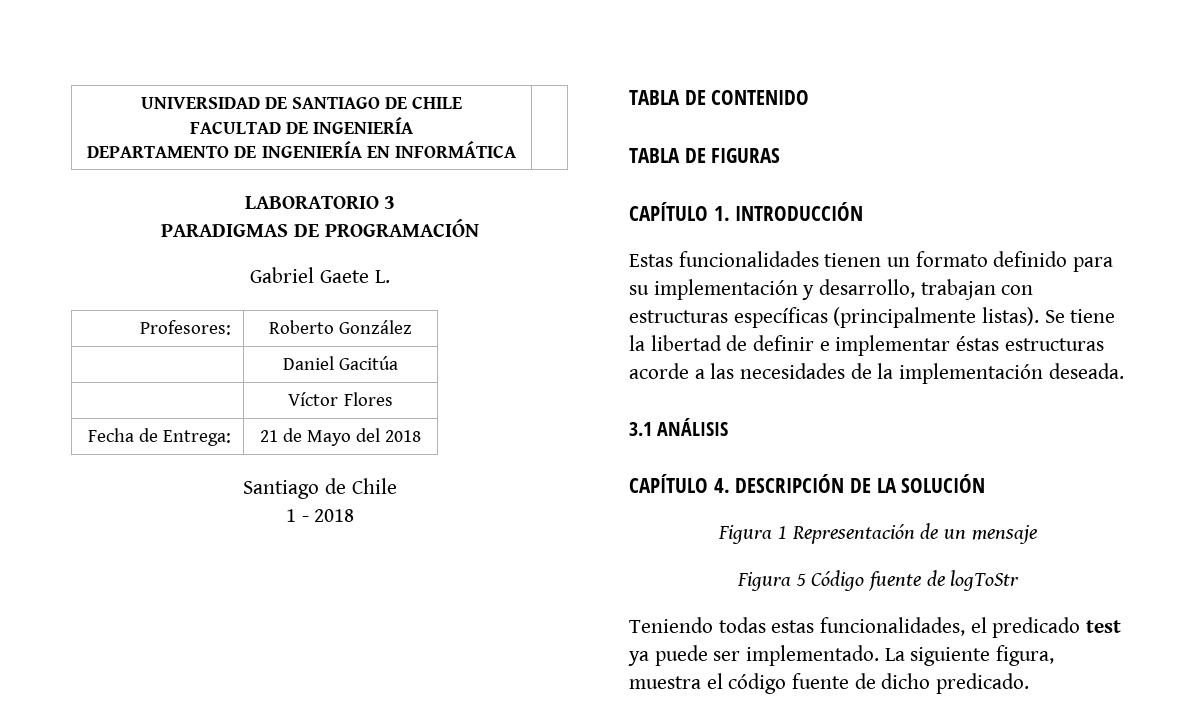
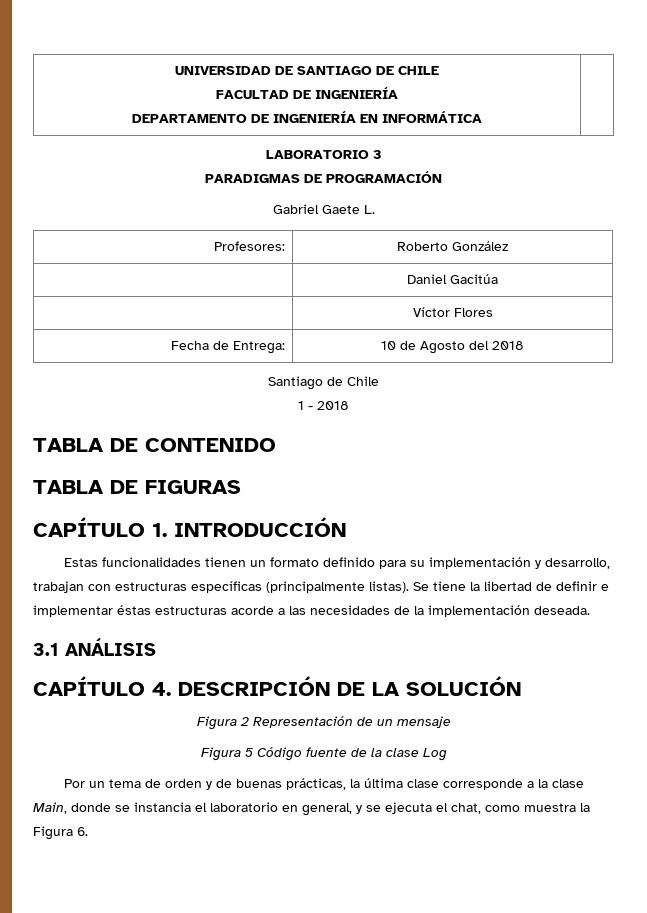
[259,428,351,446] 21 de Mayo -> [381,341,465,354] 10 de Agosto
[777,526,787,539] 1 -> [239,717,249,726] 2
[950,570,1020,591] [629,617,1122,638] [628,645,1055,666] [629,673,1030,694] logToStr // Teniendo todas estas funcionalidades, el predicado test ya puede ser implementado. La siguiente figura, muestra el código fuente de dicho predicado. -> [370,748,447,761] [64,778,585,790] [33,802,590,816] [33,826,88,840] la clase Log // Por un tema de orden y de buenas prácticas, la última clase corresponde a la clase Main, donde se instancia el laboratorio en general, y se ejecuta el chat, como muestra la Figura 6.

